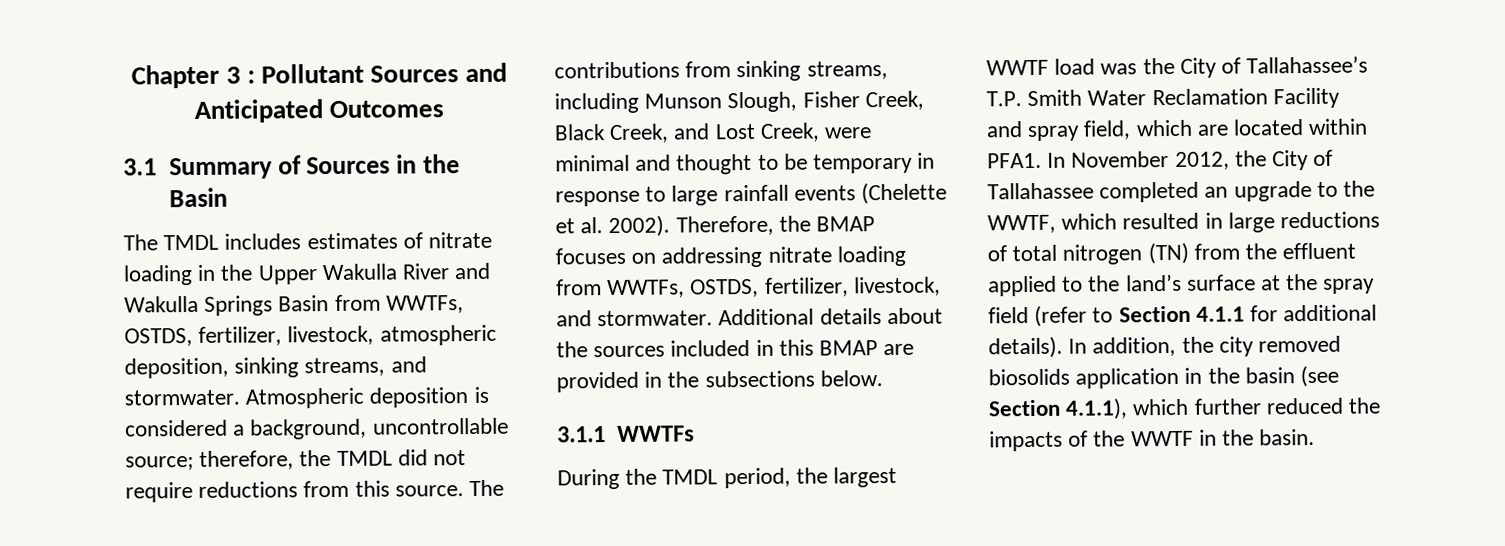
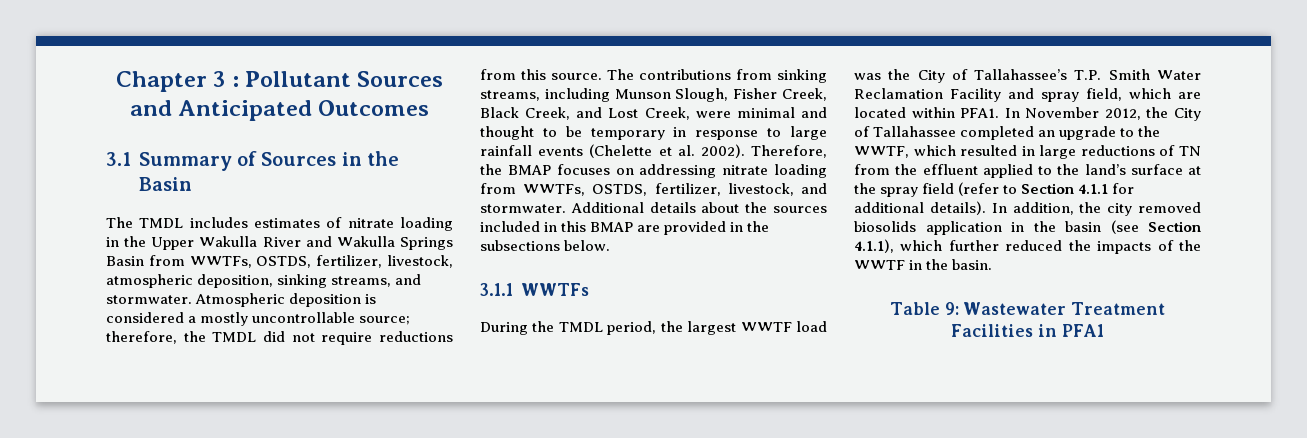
[250,418,368,440] background, -> [200,312,249,326] mostly
[1012,242,1189,265] total nitrogen (TN) -> [1179,146,1201,156] TN
(1316, 437) none -> [889,302,1166,315] [951,324,1104,337] // Table 9: Wastewater Treatment Facilities in PFA1

